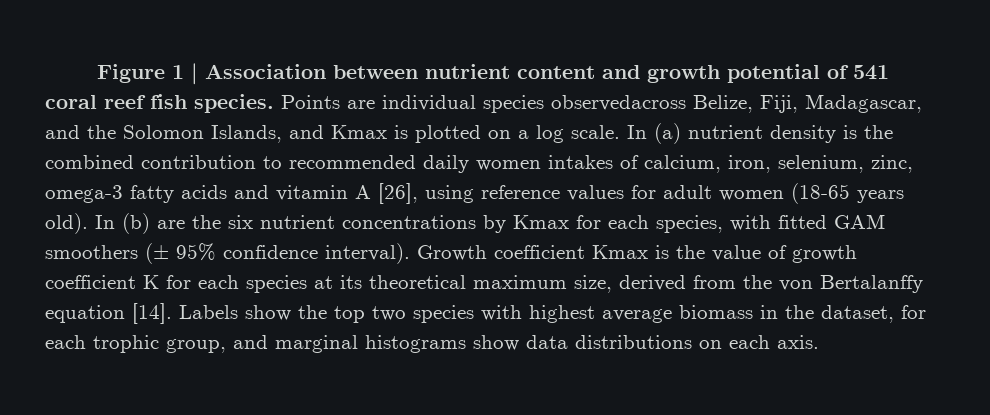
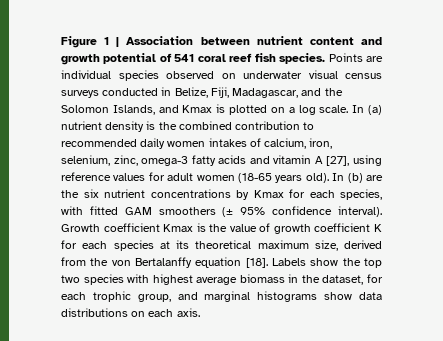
[551,95,686,111] observedacross -> [166,70,382,79] [61,87,172,98] observed on underwater visual census surveys conducted in
[378,183,418,204] [26], -> [326,156,350,166] [27],
[132,303,172,324] [14]. -> [245,258,268,268] [18].

